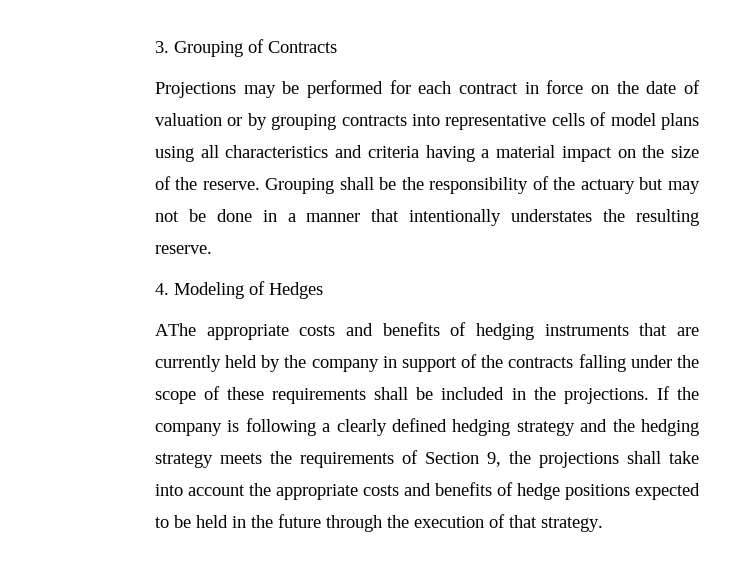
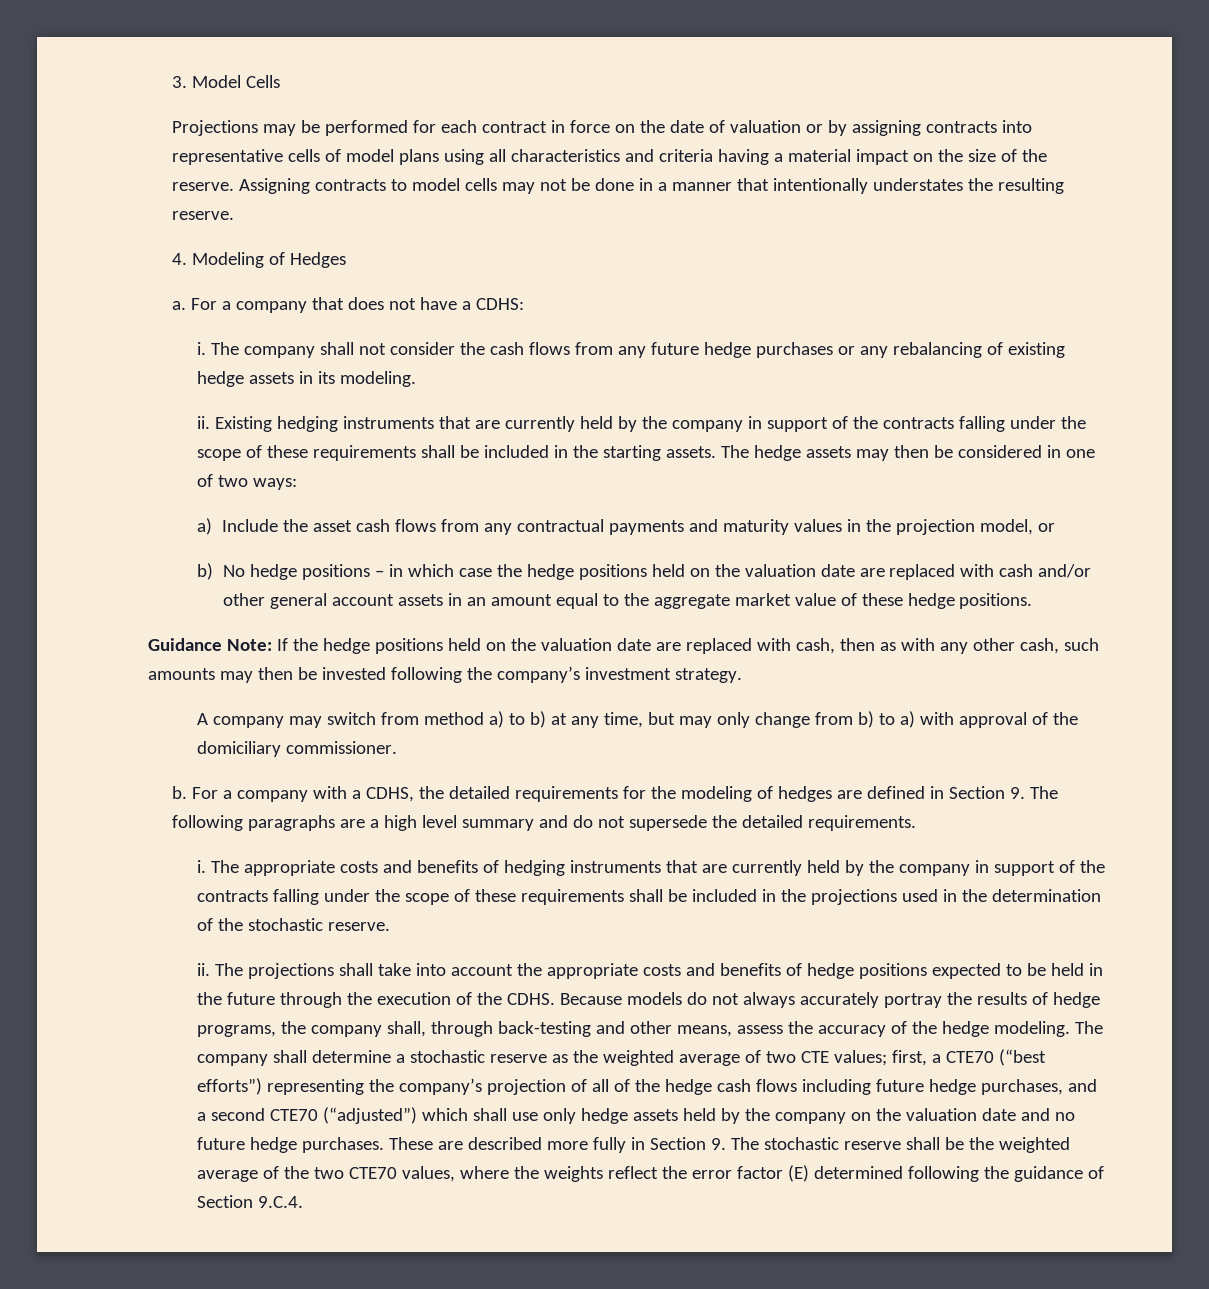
[173,39,337,57] Grouping of Contracts -> [192,75,281,88] Model Cells
[271,114,337,130] grouping -> [852,120,922,136] assigning
[265,176,664,194] Grouping shall be the responsibility of the actuary but -> [239,178,498,194] Assigning contracts to model cells
[154,323,196,336] AThe -> [172,297,525,313] [197,342,1066,358] [197,371,417,387] [197,416,1087,432] [197,445,1096,461] [197,474,298,490] [197,518,1056,535] [197,563,1092,580] [222,593,1033,609] [147,638,1099,654] [147,666,742,683] [197,711,1079,728] [197,741,398,757] [172,786,1059,802] [172,815,917,831] [197,860,240,873] a. For a company that does not have a CDHS: // i. The company shall not consider the cash flows from any future hedge purchases or any rebalancing of existing hedge assets in its modeling. // ii. Existing hedging instruments that are currently held by the company in support of the contracts falling under the scope of these requirements shall be included in the starting assets. The hedge assets may then be considered in one of two ways: // a) Include the asset cash flows from any contractual payments and maturity values in the projection model, or // b) No hedge positions – in which case the hedge positions held on the valuation date are replaced with cash and/or other general account assets in an amount equal to the aggregate market value of these hedge positions. // Guidance Note: If the hedge positions held on the valuation date are replaced with cash, then as with any other cash, such amounts may then be invested following the company’s investment strategy. // A company may switch from method a) to b) at any time, but may only change from b) to a) with approval of the domiciliary commissioner. // b. For a company with a CDHS, the detailed requirements for the modeling of hedges are defined in Section 9. The following paragraphs are a high level summary and do not supersede the detailed requirements. // i. The
[563,386,699,404] [154,418,699,436] [154,450,531,468] projections. If the company is following a clearly defined hedging strategy and the hedging strategy meets the requirements of Section 9, the -> [811,889,1102,905] [197,918,391,931] [197,963,244,976] projections used in the determination of the stochastic reserve. // ii. The
[508,515,603,532] that strategy. -> [477,992,1101,1008] [197,1021,1104,1037] [197,1049,1047,1066] [197,1078,1098,1095] [197,1107,1076,1124] [197,1137,1071,1153] [197,1165,1105,1182] [197,1195,304,1208] the CDHS. Because models do not always accurately portray the results of hedge programs, the company shall, through back-testing and other means, assess the accuracy of the hedge modeling. The company shall determine a stochastic reserve as the weighted average of two CTE values; first, a CTE70 (“best efforts”) representing the company’s projection of all of the hedge cash flows including future hedge purchases, and a second CTE70 (“adjusted”) which shall use only hedge assets held by the company on the valuation date and no future hedge purchases. These are described more fully in Section 9. The stochastic reserve shall be the weighted average of the two CTE70 values, where the weights reflect the error factor (E) determined following the guidance of Section 9.C.4.

